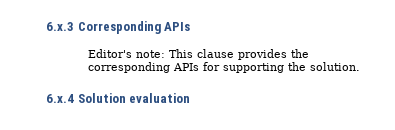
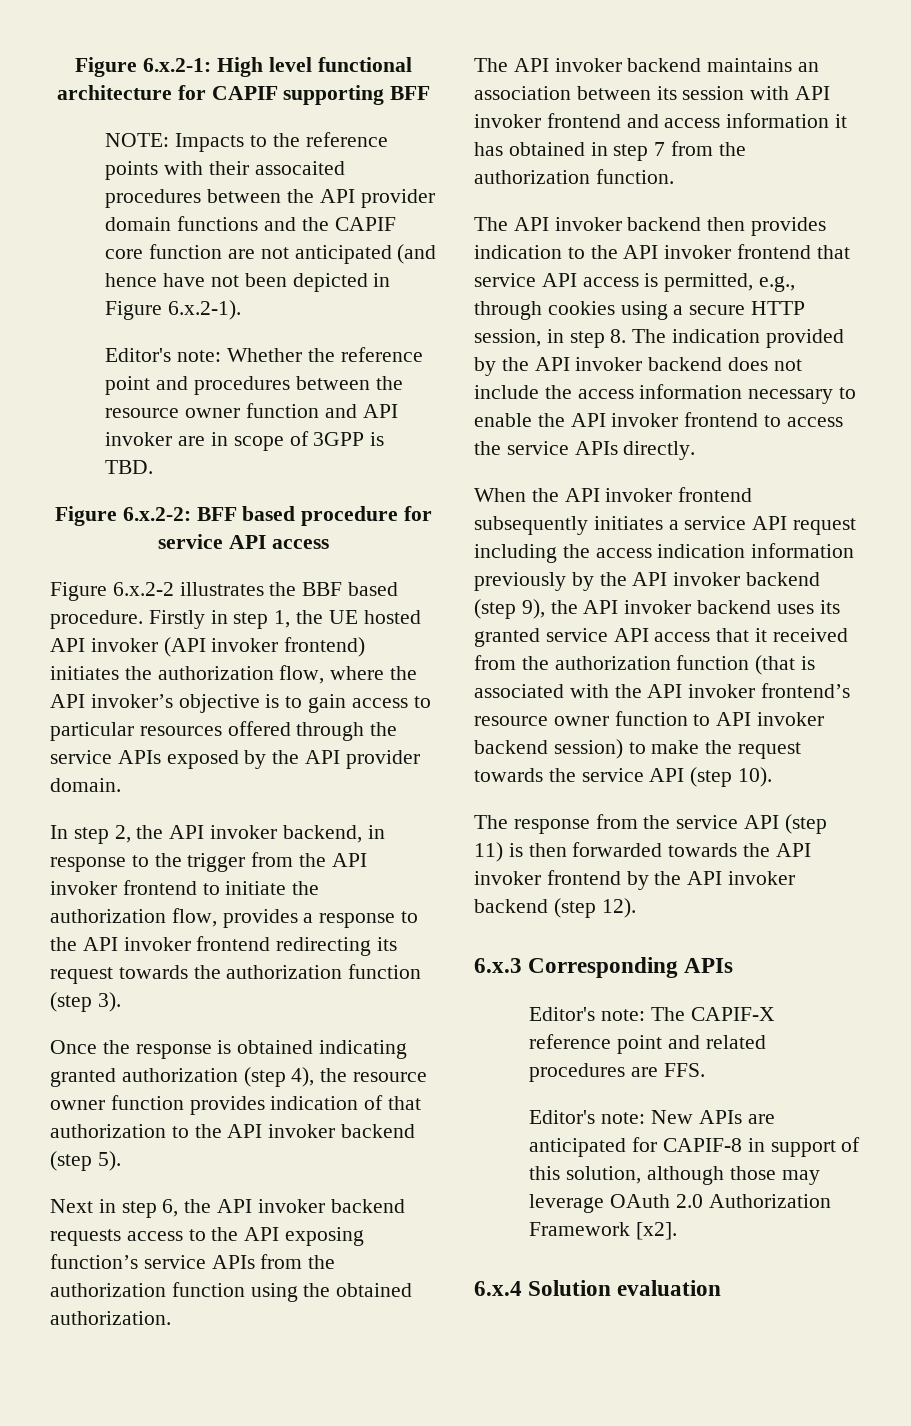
(46, 26) none -> [75,57,412,77] [56,85,431,105] [105,132,388,152] [105,161,345,180] [105,189,435,208] [105,216,396,231] [105,244,437,264] [105,273,391,292] [105,300,242,320] [105,347,423,362] [105,376,403,395] [105,403,398,418] [105,431,385,451] [105,460,154,474] [54,506,433,526] [158,534,329,549] [50,582,399,601] [50,610,421,629] [50,637,366,657] [50,665,418,684] [50,694,431,713] [50,721,398,741] [50,750,420,769] [50,778,121,792] [50,825,385,844] [50,852,367,872] [50,880,320,895] [50,908,419,928] [50,936,398,956] [50,964,422,984] [50,992,121,1012] [50,1040,408,1059] [50,1067,428,1087] [50,1095,422,1115] [50,1124,416,1138] [50,1151,121,1171] [50,1199,405,1218] [50,1227,365,1246] [50,1254,336,1269] [50,1282,413,1302] [50,1311,171,1325] [474,58,820,72] [474,86,831,100] [474,113,848,128] [474,141,746,161] [474,169,674,184] [474,217,827,236] [474,244,850,259] [474,273,796,292] [474,301,806,320] [474,329,844,348] [474,357,802,376] [474,384,857,404] [474,412,843,427] [474,441,696,460] [474,487,753,502] [474,516,857,535] [474,543,855,563] [474,572,821,591] [474,599,840,619] [474,628,848,647] [474,655,816,675] [474,683,851,698] [474,711,825,726] [474,739,802,759] [474,767,773,787] [474,814,827,834] [474,842,811,862] [474,870,796,890] [474,898,636,918] Figure 6.x.2-1: High level functional architecture for CAPIF supporting BFF // NOTE: Impacts to the reference points with their assocaited procedures between the API provider domain functions and the CAPIF core function are not anticipated (and hence have not been depicted in Figure 6.x.2-1). // Editor's note: Whether the reference point and procedures between the resource owner function and API invoker are in scope of 3GPP is TBD. // Figure 6.x.2-2: BFF based procedure for service API access // Figure 6.x.2-2 illustrates the BBF based procedure. Firstly in step 1, the UE hosted API invoker (API invoker frontend) initiates the authorization flow, where the API invoker’s objective is to gain access to particular resources offered through the service APIs exposed by the API provider domain. // In step 2, the API invoker backend, in response to the trigger from the API invoker frontend to initiate the authorization flow, provides a response to the API invoker frontend redirecting its request towards the authorization function (step 3). // Once the response is obtained indicating granted authorization (step 4), the resource owner function provides indication of that authorization to the API invoker backend (step 5). // Next in step 6, the API invoker backend requests access to the API exposing function’s service APIs from the authorization function using the obtained authorization. // The API invoker backend maintains an association between its session with API invoker frontend and access information it has obtained in step 7 from the authorization function. // The API invoker backend then provides indication to the API invoker frontend that service API access is permitted, e.g., through cookies using a secure HTTP session, in step 8. The indication provided by the API invoker backend does not include the access information necessary to enable the API invoker frontend to access the service APIs directly. // When the API invoker frontend subsequently initiates a service API request including the access indication information previously by the API invoker backend (step 9), the API invoker backend uses its granted service API access that it received from the authorization function (that is associated with the API invoker frontend’s resource owner function to API invoker backend session) to make the request towards the service API (step 10). // The response from the service API (step 11) is then forwarded towards the API invoker frontend by the API invoker backend (step 12). //
[169,49,310,60] [88,62,361,73] This clause provides the corresponding APIs for supporting the solution. -> [651,1007,775,1021] [529,1034,766,1054] [529,1063,706,1082] [529,1110,775,1124] [529,1137,861,1157] [529,1166,820,1185] [529,1194,831,1213] [529,1222,678,1240] The CAPIF-X reference point and related procedures are FFS. // Editor's note: New APIs are anticipated for CAPIF-8 in support of this solution, although those may leverage OAuth 2.0 Authorization Framework [x2].

